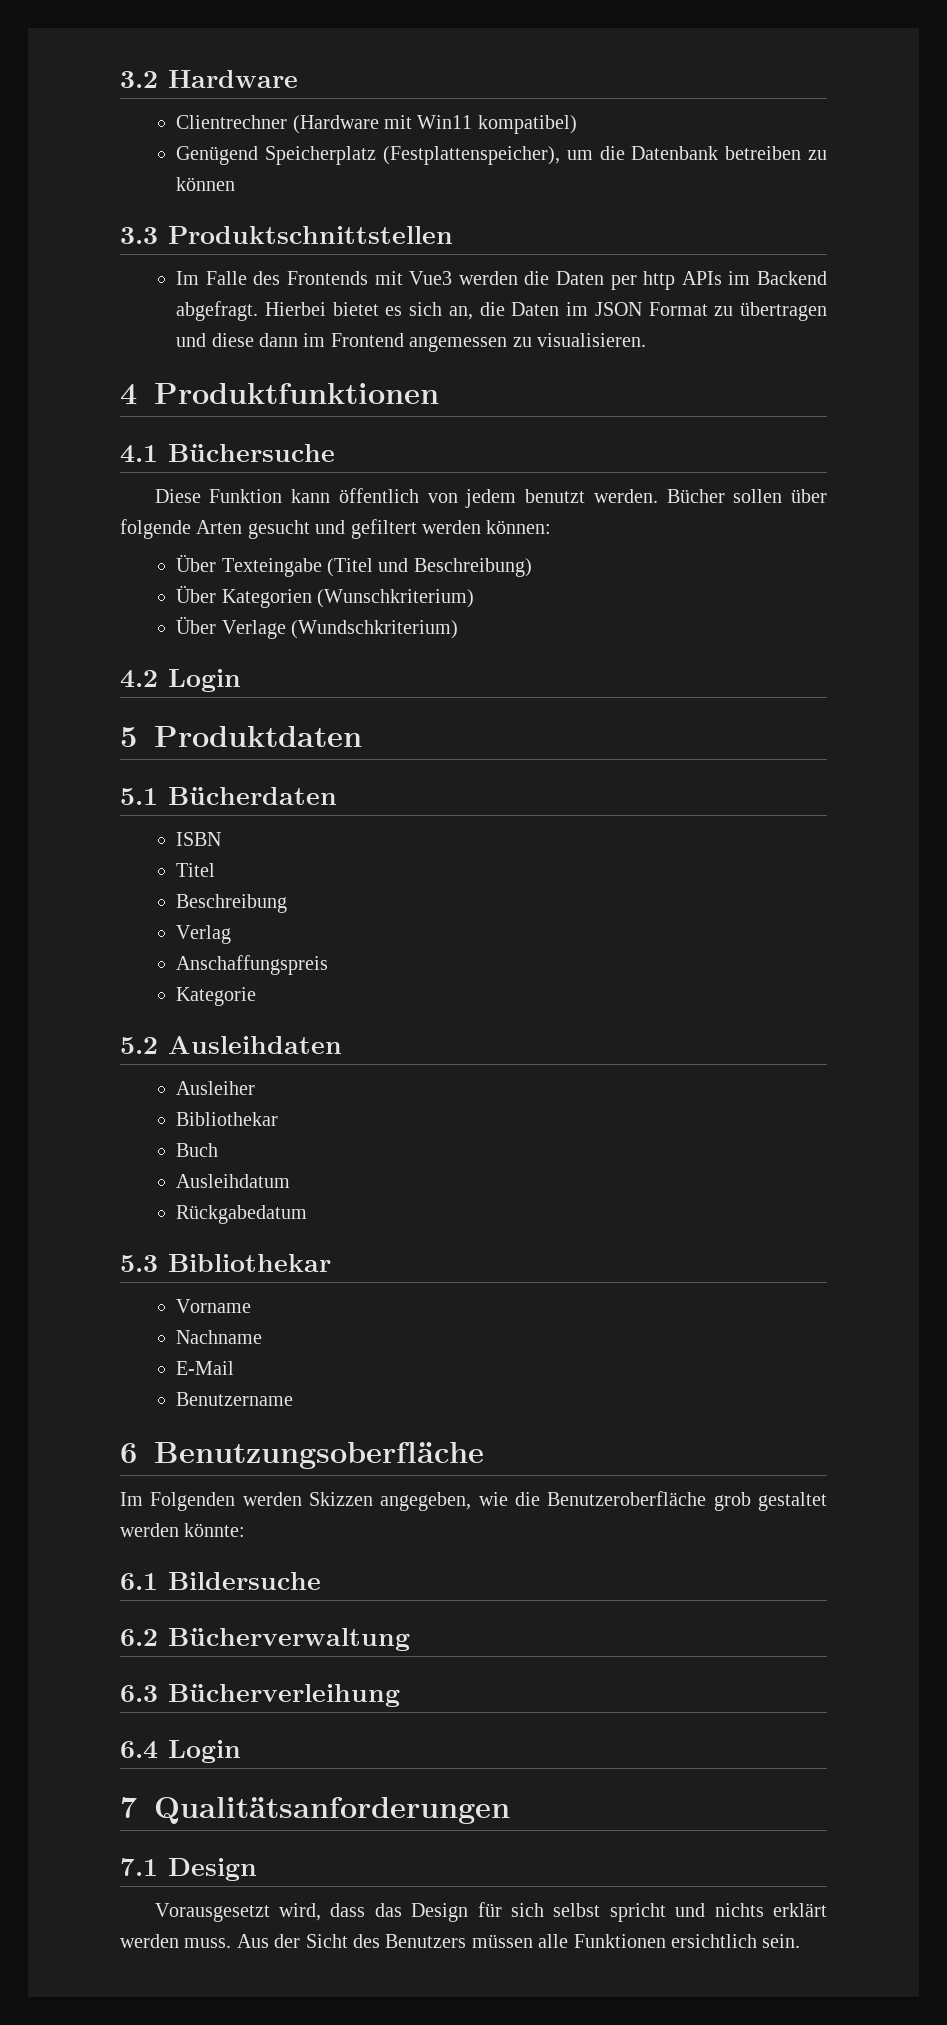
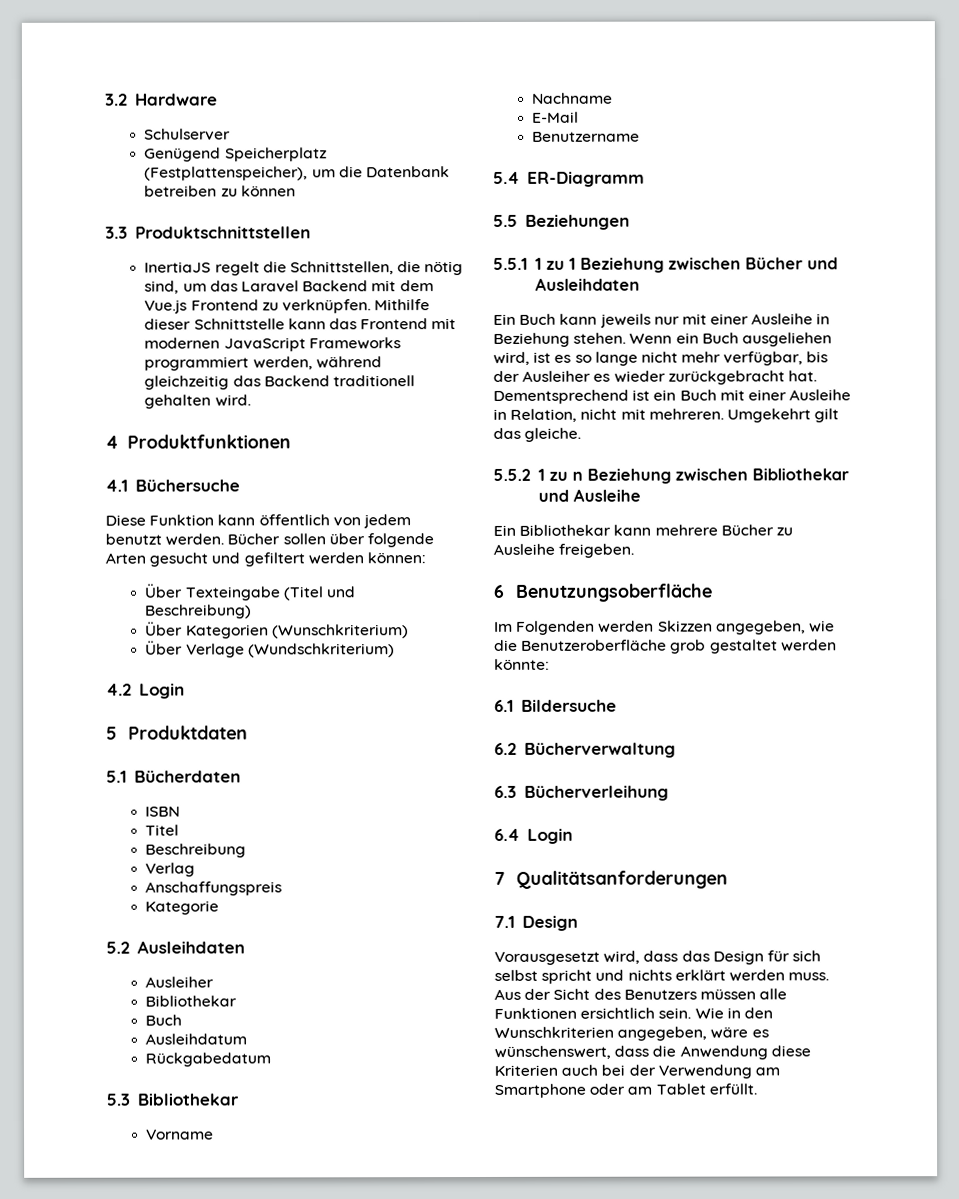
[176,115,577,134] Clientrechner (Hardware mit Win11 kompatibel) -> [144,128,232,141] Schulserver
[176,271,827,290] [176,301,828,321] [176,333,647,352] Im Falle des Frontends mit Vue3 werden die Daten per http APIs im Backend abgefragt. Hierbei bietet es sich an, die Daten im JSON Format zu übertragen und diese dann im Frontend angemessen zu visualisieren. -> [144,261,464,276] [144,280,434,294] [144,299,431,314] [144,318,457,330] [144,337,401,352] [144,356,382,371] [144,375,415,390] [144,394,251,409] InertiaJS regelt die Schnittstellen, die nötig sind, um das Laravel Backend mit dem Vue.js Frontend zu verknüpfen. Mithilfe dieser Schnittstelle kann das Frontend mit modernen JavaScript Frameworks programmiert werden, während gleichzeitig das Backend traditionell gehalten wird.
(294, 1399) none -> [493,171,645,187] [493,214,630,230] [493,257,838,273] [534,277,640,291] [493,313,831,328] [493,332,832,347] [493,351,829,366] [493,370,817,385] [493,389,852,404] [493,408,840,423] [493,427,582,442] [493,468,849,484] [537,488,641,502] [493,524,793,536] [493,543,635,558] // 5.4 ER-Diagramm // 5.5 Beziehungen // 5.5.1 1 zu 1 Beziehung zwischen Bücher und Ausleihdaten // Ein Buch kann jeweils nur mit einer Ausleihe in Beziehung stehen. Wenn ein Buch ausgeliehen wird, ist es so lange nicht mehr verfügbar, bis der Ausleiher es wieder zurückgebracht hat. Dementsprechend ist ein Buch mit einer Ausleihe in Relation, nicht mit mehreren. Umgekehrt gilt das gleiche. // 5.5.2 1 zu n Beziehung zwischen Bibliothekar und Ausleihe // Ein Bibliothekar kann mehrere Bücher zu Ausleihe freigeben.
(801, 1941) none -> [694,1007,773,1019] [494,1026,769,1041] [494,1045,811,1060] [494,1064,780,1079] [494,1083,757,1098] Wie in den Wunschkriterien angegeben, wäre es wünschenswert, dass die Anwendung diese Kriterien auch bei der Verwendung am Smartphone oder am Tablet erfüllt.

